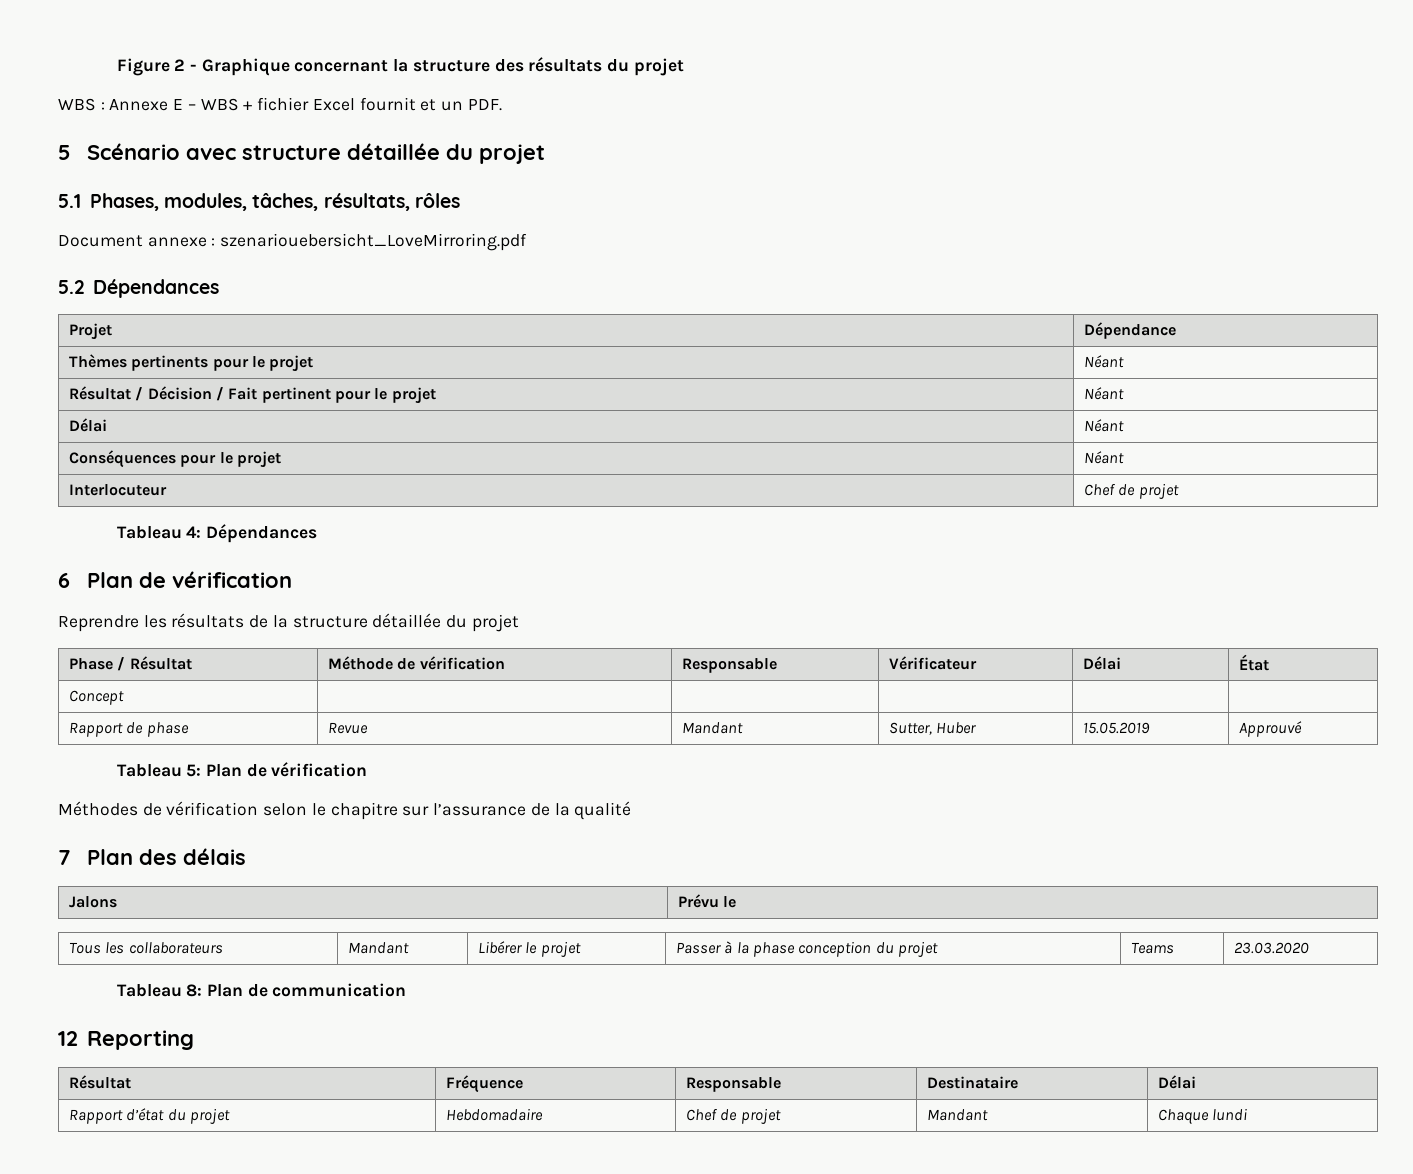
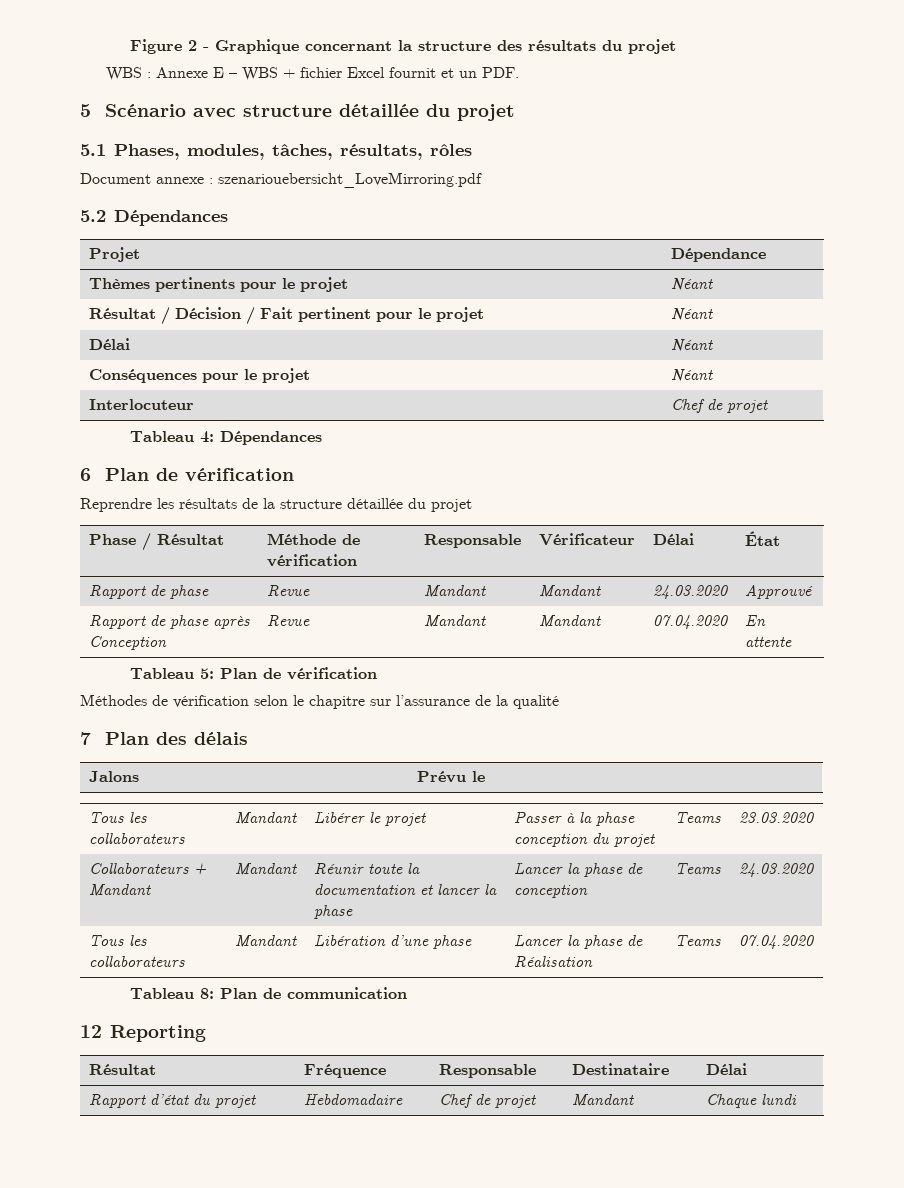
[69,690,125,705] // Concept | | | | | -> (780, 538) none
[889,722,977,735] [1083,722,1151,734] [1239,721,1303,737] Sutter, Huber | 15.05.2019 | Approuvé -> [538,585,601,597] [652,585,728,599] [744,584,813,599] [88,615,250,629] [88,636,167,650] [266,615,310,626] [423,615,486,627] [538,615,601,627] [652,615,728,629] [744,615,766,626] [744,637,792,647] Mandant | 24.03.2020 | Approuvé // Rapport de phase après Conception | Revue | Mandant | Mandant | 07.04.2020 | En attente
(1310, 948) none -> [88,862,206,875] [88,884,151,896] [234,863,297,875] [313,863,420,874] [313,884,497,895] [313,905,353,919] [513,863,643,877] [513,885,588,898] [674,863,721,874] [738,863,814,877] [88,935,147,946] [88,956,185,967] [234,935,297,947] [313,935,472,949] [513,935,643,949] [513,956,593,967] [674,935,721,946] [738,935,814,949] // Collaborateurs + Mandant | Mandant | Réunir toute la documentation et lancer la phase | Lancer la phase de conception | Teams | 24.03.2020 // Tous les collaborateurs | Mandant | Libération d’une phase | Lancer la phase de Réalisation | Teams | 07.04.2020

